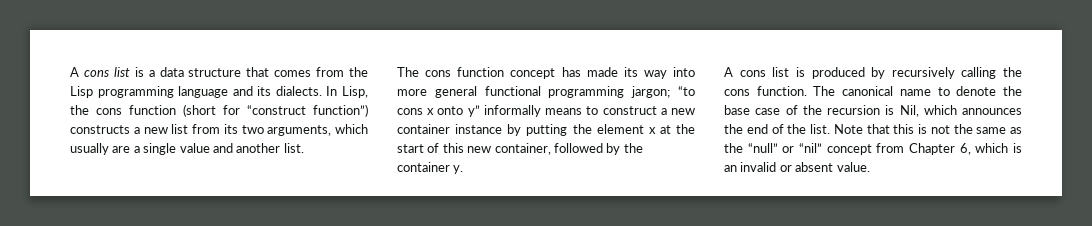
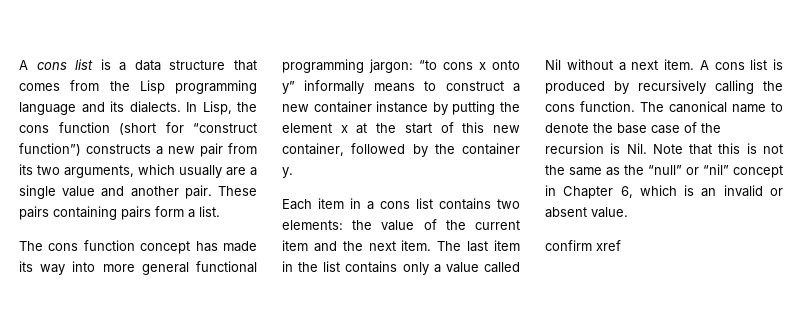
[171,124,189,134] list -> [200,143,223,157] pair
(281, 148) none -> [184,185,257,199] [19,206,195,220] pair. These pairs containing pairs form a
[631,86,671,98] jargon; -> [369,59,413,73] jargon:
(464, 169) none -> [282,198,520,210] [282,219,520,231] [282,240,520,252] [282,261,520,275] [545,59,694,71] Each item in a cons list contains two elements: the value of the current item and the next item. The last item in the list contains only a value called Nil without a next item.
[899,105,1022,117] [724,124,830,134] Nil, which announces the end of the list. -> [626,143,647,154] Nil.
[876,143,905,153] from -> [545,185,556,196] in
(870, 167) none -> [545,240,621,251] // confirm xref

